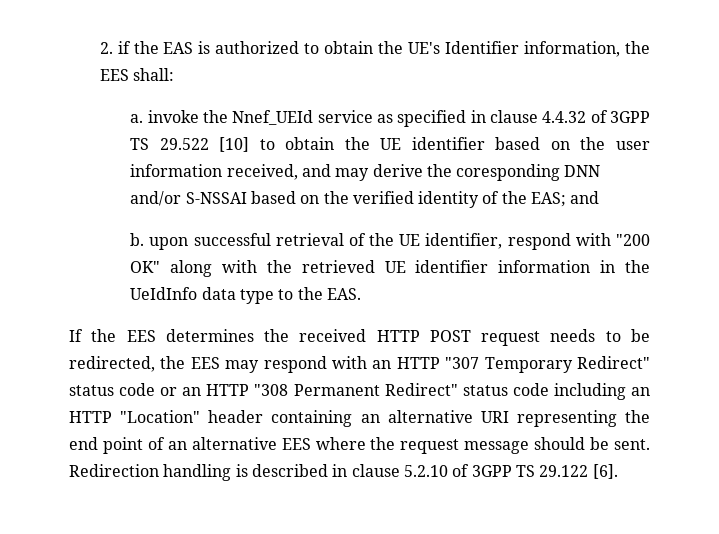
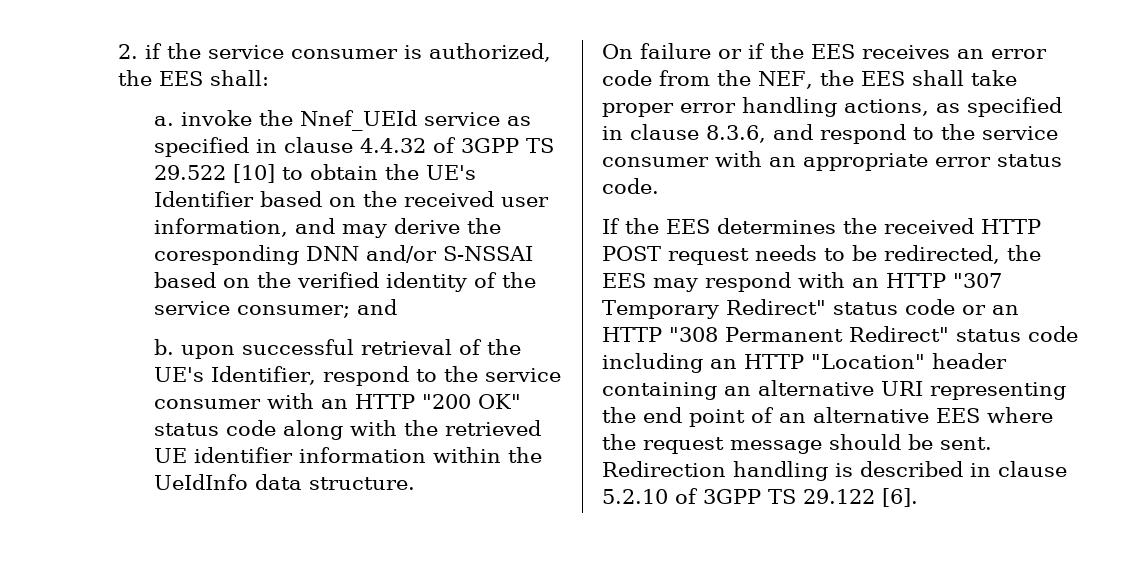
[163,41,621,57] EAS is authorized to obtain the UE's Identifier information, -> [208,43,552,62] service consumer is authorized,
[380,137,651,150] [130,164,298,180] UE identifier based on the user information received, -> [425,165,476,180] [153,191,549,207] [153,218,288,237] UE's Identifier based on the received user information,
[531,192,567,207] EAS; -> [153,301,350,318] service consumer;
[399,233,651,250] [130,261,161,273] UE identifier, respond with "200 OK" -> [153,366,562,386] [153,393,521,409] [153,420,276,436] UE's Identifier, respond to the service consumer with an HTTP "200 OK" status code
[600,260,616,273] in -> [432,447,501,463] within
[239,287,361,304] type to the EAS. -> [308,477,415,490] [602,43,1047,59] [602,70,1017,89] [602,97,1062,117] [602,124,1058,144] [602,151,1062,171] [602,178,659,194] structure. // On failure or if the EES receives an error code from the NEF, the EES shall take proper error handling actions, as specified in clause 8.3.6, and respond to the service consumer with an appropriate error status code.

